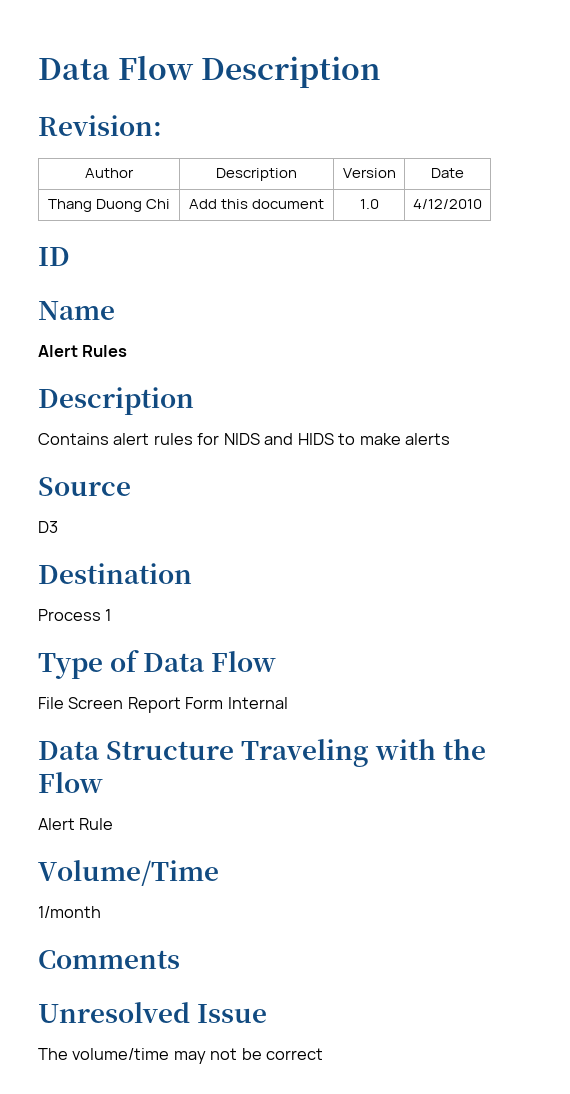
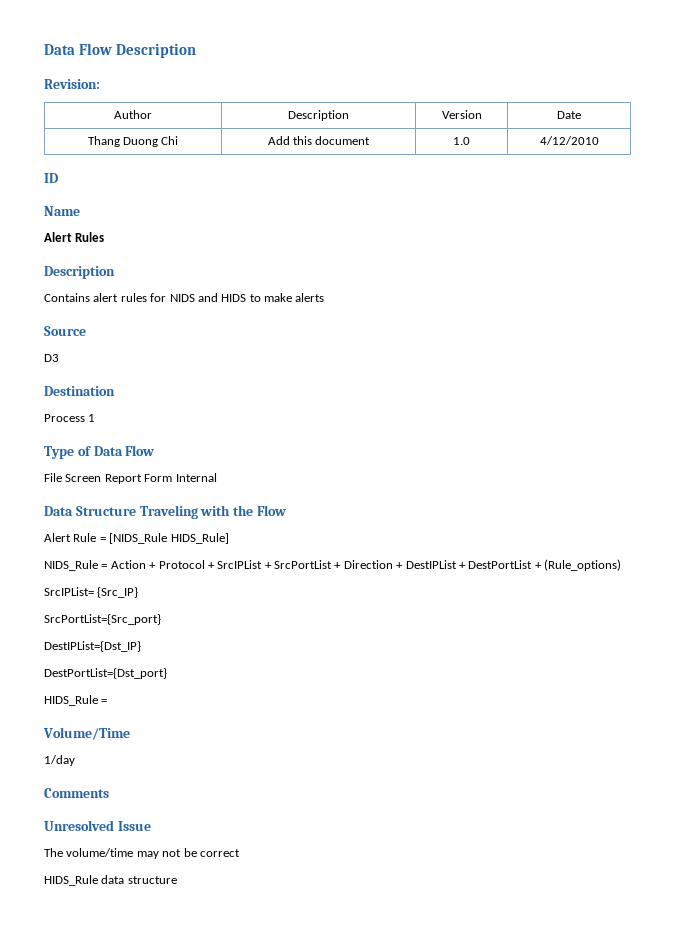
(114, 824) none -> [99,533,229,544] [44,559,621,571] [44,587,139,598] [44,614,161,625] [44,641,141,652] [44,668,167,679] [44,695,108,706] = [NIDS_Rule HIDS_Rule] // NIDS_Rule = Action + Protocol + SrcIPList + SrcPortList + Direction + DestIPList + DestPortList + (Rule_options) // SrcIPList= {Src_IP} // SrcPortList={Src_port} // DestIPList={Dst_IP} // DestPortList={Dst_port} // HIDS_Rule =
[38,906,101,918] 1/month -> [44,755,75,766] 1/day
(324, 1054) none -> [44,875,177,886] // HIDS_Rule data structure

